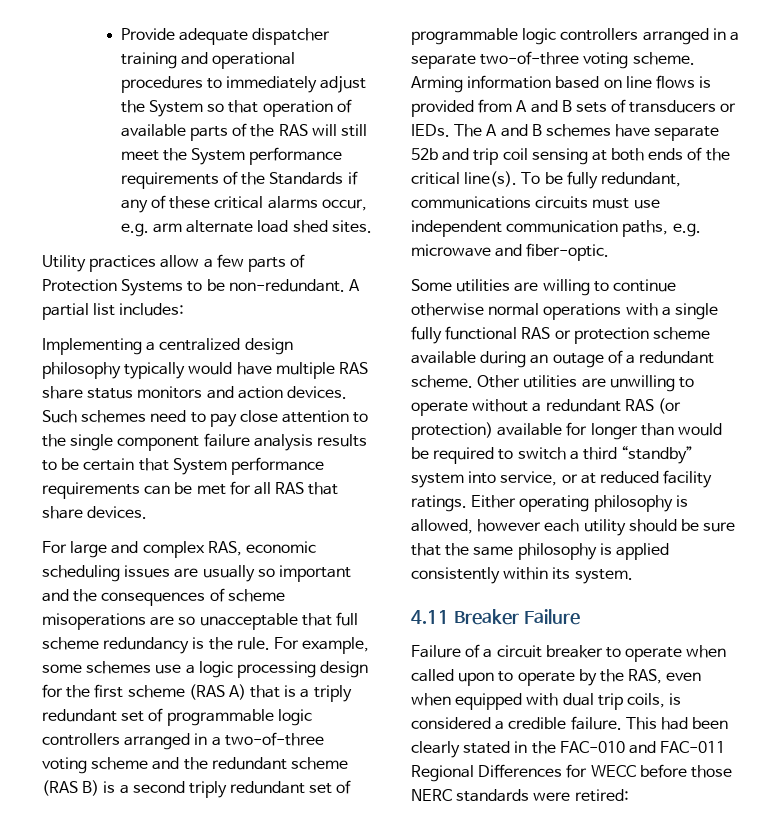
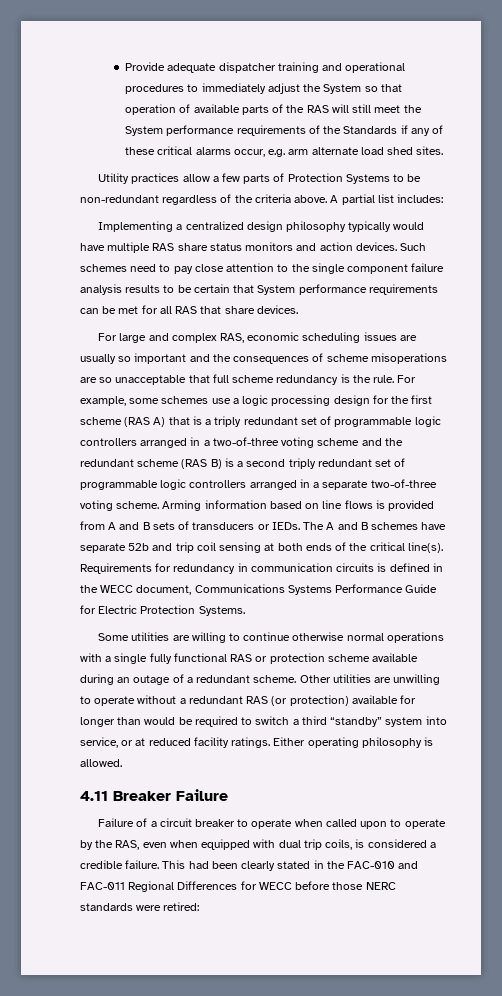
[228,279,345,292] non-redundant. -> [80,194,328,205] non-redundant regardless of the criteria above.
[521,171,681,189] [411,196,660,209] [411,220,701,237] [411,243,610,261] To be fully redundant, communications circuits must use independent communication paths, e.g. microwave and fiber-optic. -> [80,563,443,574] [80,584,438,595] [80,605,245,616] Requirements for redundancy in communication circuits is defined in the WECC document, Communications Systems Performance Guide for Electric Protection Systems.
[411,519,736,536] [411,543,669,560] [411,567,633,584] allowed, however each utility should be sure that the same philosophy is applied consistently within its system. -> [80,759,122,767] allowed.

